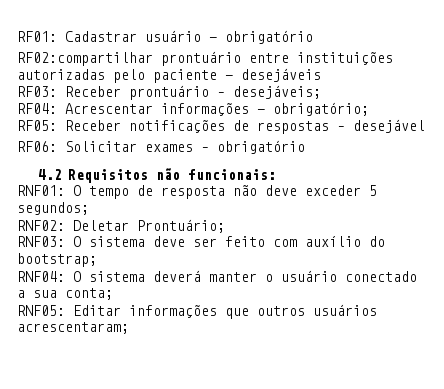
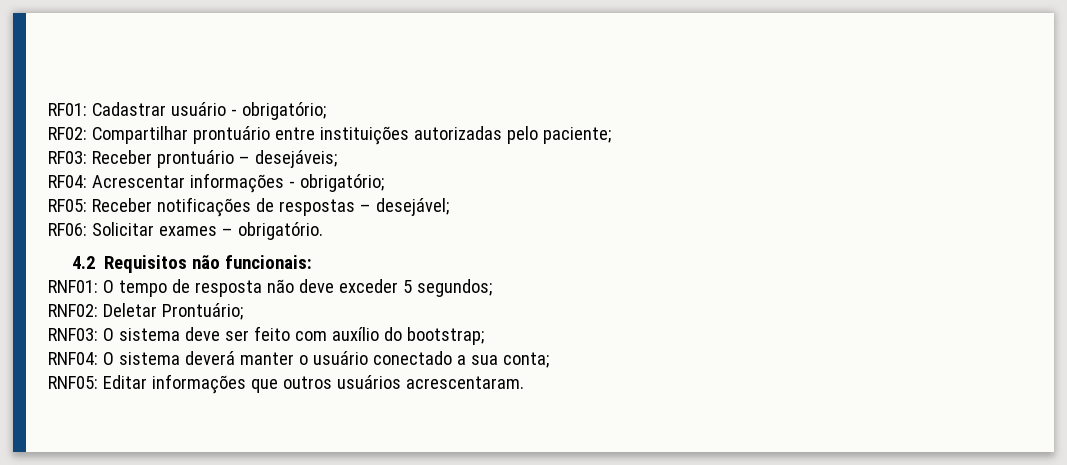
[225,30,313,44] [17,52,153,66] obrigatório // RF02:compartilhar -> [241,102,326,120] [48,126,188,144] obrigatório; // RF02: Compartilhar
[153,68,321,83] paciente - desejáveis -> [542,127,611,144] paciente;
[353,119,425,133] desejável -> [375,198,449,216] desejável;
[217,140,305,154] obrigatório -> [237,222,323,240] obrigatório.
[17,322,129,334] acrescentaram; -> [405,376,524,389] acrescentaram.

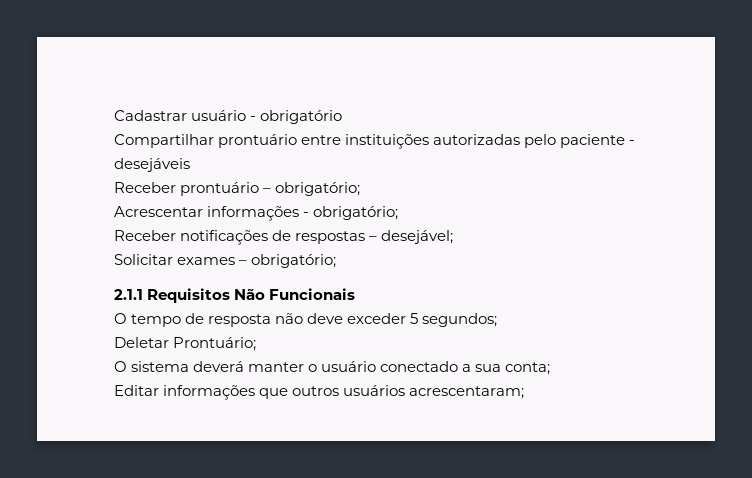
[48,103,87,116] RF01: -> (114, 115) none
[241,102,326,120] [48,127,87,140] obrigatório; // RF02: -> [260,110,343,124] obrigatório //
[542,127,611,144] [48,151,87,164] paciente; // RF03: -> [560,134,636,148] [114,158,190,172] paciente - desejáveis //
[254,150,337,168] [48,175,87,188] desejáveis; // RF04: -> [275,182,361,196] obrigatório; //
[48,199,87,212] RF05: -> (399, 213) none
[48,223,87,236] RF06: -> (454, 237) none
[237,222,323,240] [71,255,313,273] [48,280,98,293] obrigatório. // 4.2 Requisitos não funcionais: // RNF01: -> [251,254,337,268] [114,288,356,303] obrigatório; // 2.1.1 Requisitos Não Funcionais //
[48,304,98,317] RNF02: -> (498, 320) none
[48,326,484,345] [48,352,98,365] RNF03: O sistema deve ser feito com auxílio do bootstrap; // RNF04: -> (257, 344) none
[48,376,98,389] RNF05: -> (551, 368) none
[405,376,524,389] acrescentaram. -> [409,386,525,399] acrescentaram;

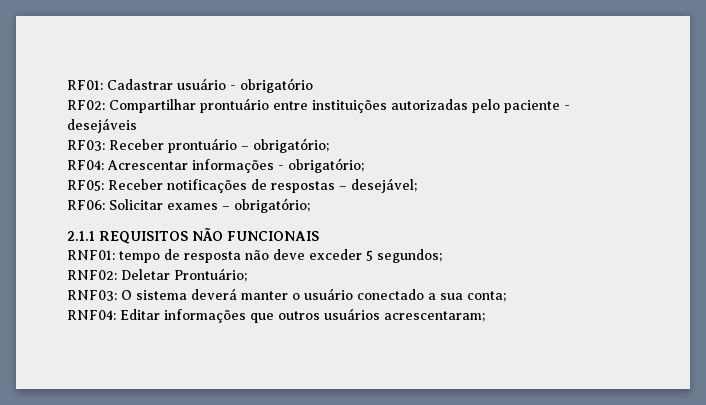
(114, 115) none -> [67,80,103,90] RF01:
(343, 117) none -> [67,100,105,110] RF02:
(190, 165) none -> [67,140,105,151] RF03:
(361, 189) none -> [67,160,104,170] RF04:
(399, 213) none -> [67,180,104,191] RF05:
(454, 237) none -> [67,200,105,210] RF06:
[147,288,356,303] [114,313,127,324] Requisitos Não Funcionais // O -> [99,228,319,244] [67,250,115,260] REQUISITOS NÃO FUNCIONAIS // RNF01:
(498, 320) none -> [67,270,117,280] RNF02:
(257, 344) none -> [67,290,117,301] RNF03:
(551, 368) none -> [67,310,116,320] RNF04:

